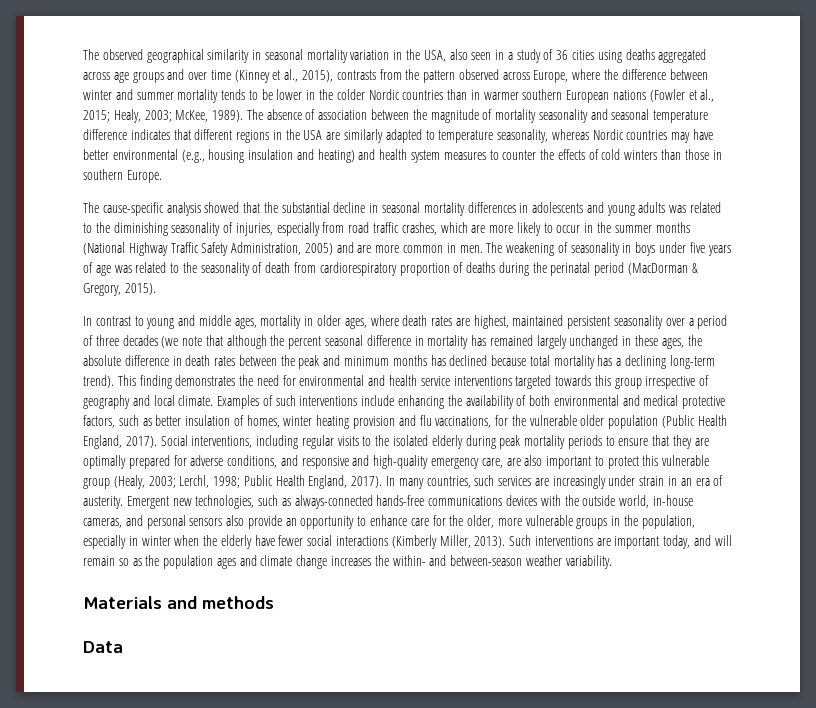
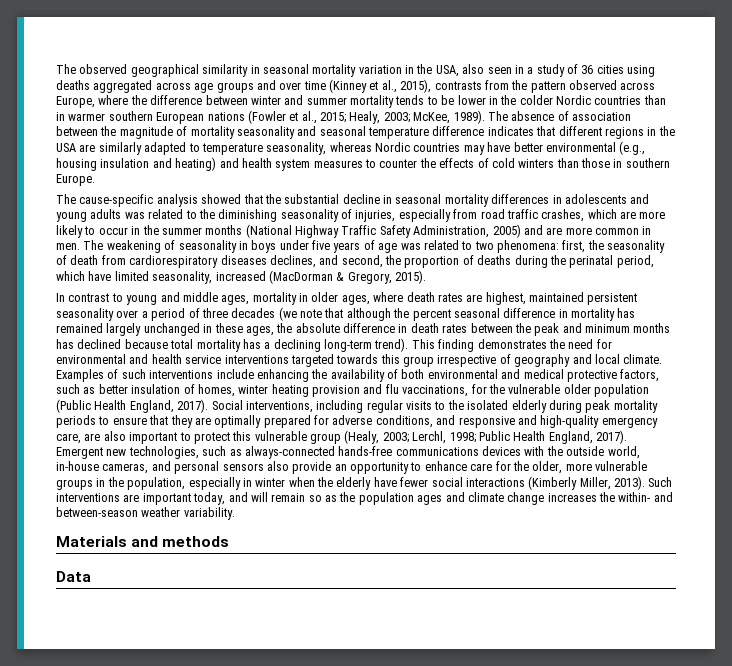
(180, 268) none -> [474,240,586,253] two phenomena: first,
(397, 269) none -> [220,255,401,268] diseases declines, and second, the
[594,262,625,276] period -> [616,255,654,268] [56,271,266,284] period, which have limited seasonality, increased
[386,475,724,489] [83,496,123,509] In many countries, such services are increasingly under strain in an era of austerity. -> (627, 437) none

